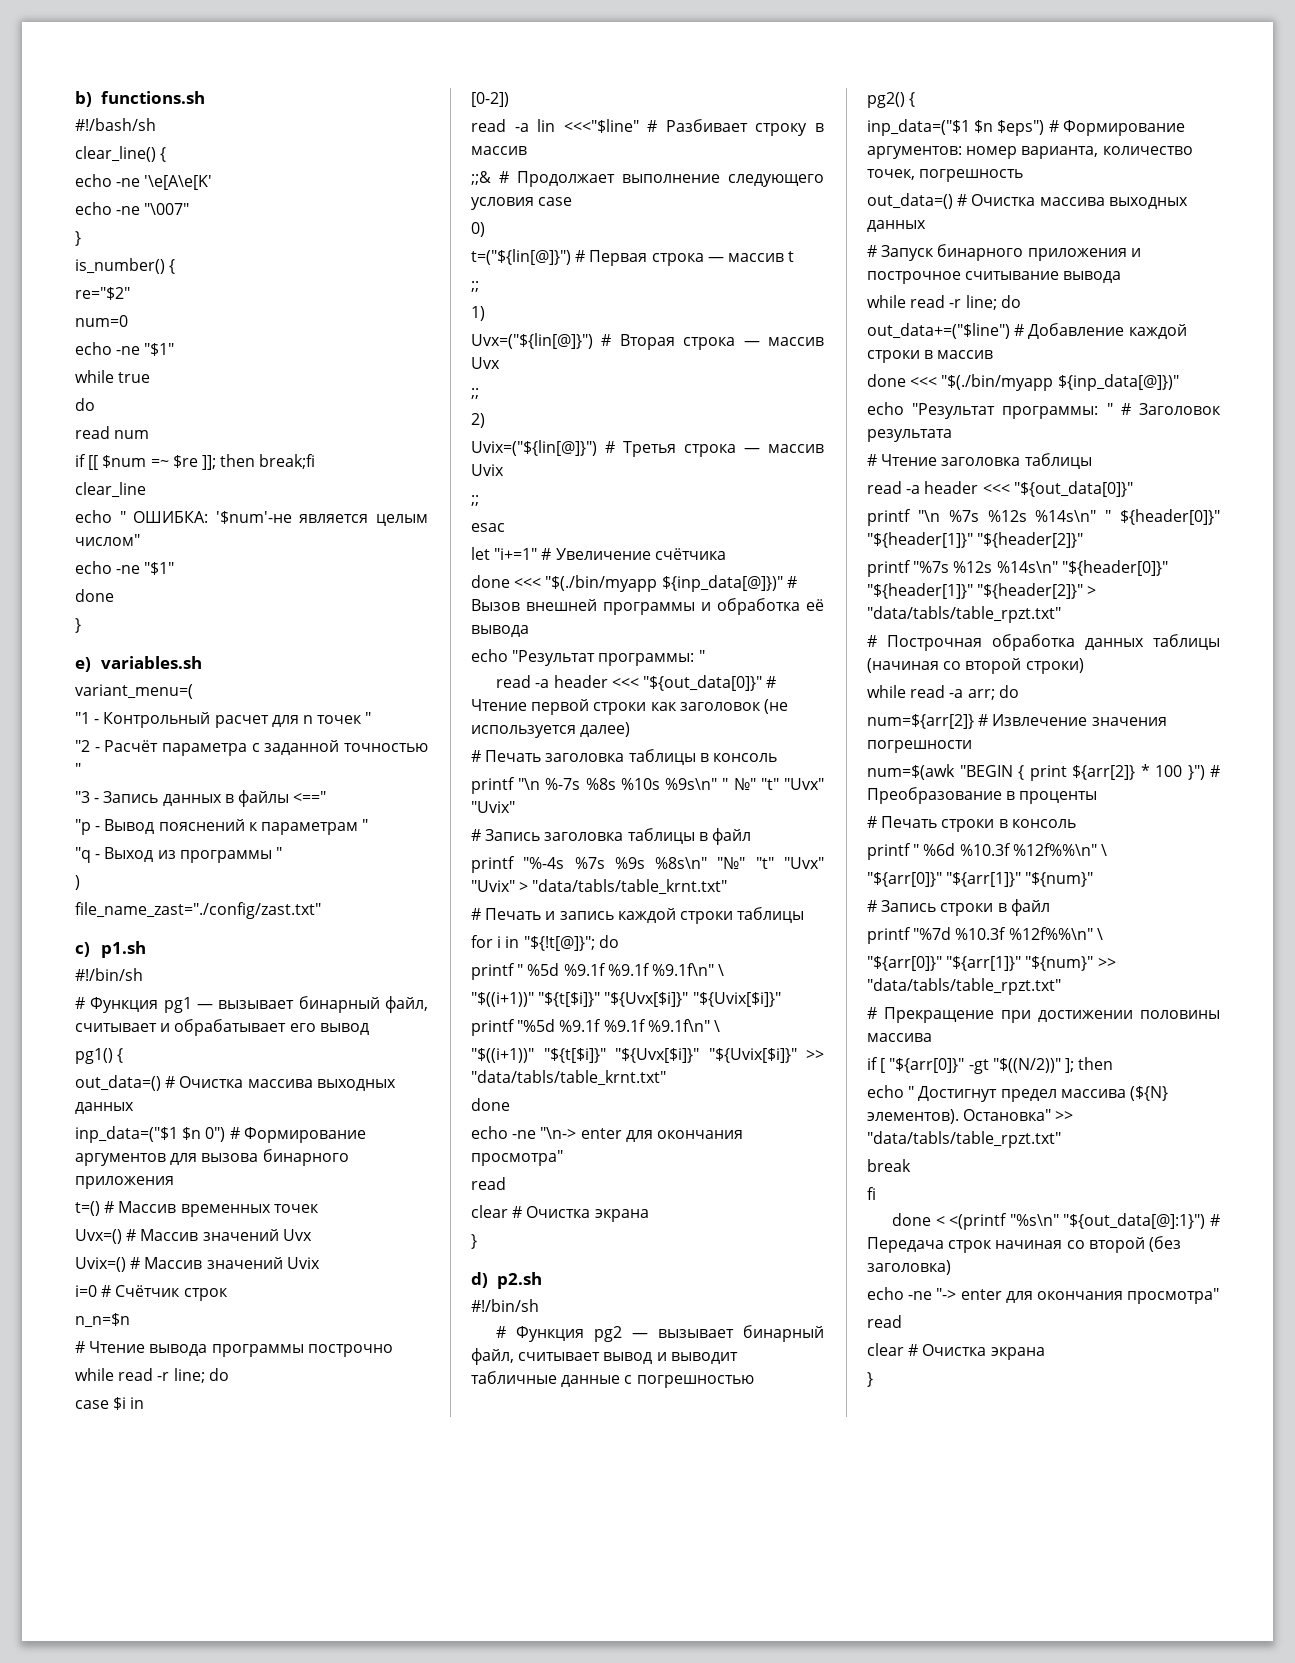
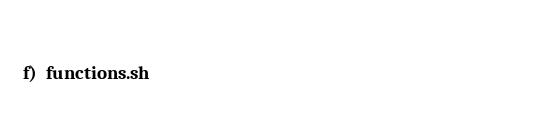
[75,91,92,107] b) -> [23,65,37,83] f)
[75,118,156,131] [75,146,167,162] [75,174,213,190] [75,202,190,215] [75,231,81,246] [75,258,176,274] [75,287,130,300] [75,315,128,327] [75,342,175,356] [75,370,151,383] [75,398,95,411] [75,426,150,439] [75,454,316,470] [75,482,146,498] [75,510,428,526] [75,534,140,546] [75,561,175,575] [75,589,114,602] [75,618,81,633] [75,656,202,672] [75,684,193,699] [75,712,372,728] [75,740,428,756] [75,763,81,775] [75,790,327,807] [75,819,369,835] [75,847,282,863] [75,875,80,890] [75,902,321,919] [75,941,146,958] [75,968,143,981] [75,996,428,1013] [75,1019,369,1036] [75,1048,124,1064] [75,1075,396,1091] [75,1102,134,1114] [75,1126,366,1143] [75,1149,349,1166] [75,1176,174,1189] [75,1201,319,1217] [75,1229,312,1244] [75,1257,320,1272] [75,1285,228,1301] [75,1313,130,1328] [75,1341,393,1357] [75,1368,229,1383] [75,1397,145,1410] [471,92,509,107] [471,119,824,136] [471,146,527,155] [471,171,824,187] [471,197,573,210] [471,222,485,237] [471,249,795,266] [471,281,479,292] [471,306,485,321] [471,333,824,350] [471,357,500,369] [471,388,479,399] [471,413,485,428] [471,440,824,457] [471,464,504,476] [471,495,479,506] [471,523,505,532] [471,547,726,560] [471,575,797,592] [471,598,824,615] [471,625,529,637] [471,649,705,666] [496,675,777,691] [471,699,788,715] [471,722,631,738] [471,749,777,765] [471,777,824,794] [471,801,515,813] [471,828,751,845] [471,856,824,873] [471,879,728,895] [471,907,805,924] [471,935,619,951] [471,963,725,980] [471,992,781,1007] [471,1019,720,1036] [471,1048,824,1063] [471,1070,666,1086] [471,1098,510,1111] [471,1126,743,1142] [471,1150,563,1166] [471,1177,506,1190] [471,1205,649,1222] [471,1234,477,1249] [471,1272,542,1289] [471,1299,539,1312] [496,1325,824,1342] [471,1348,738,1365] [471,1371,754,1388] [867,92,916,108] [867,119,1185,136] [867,146,1193,159] [867,169,1024,182] [867,193,1188,209] [867,220,926,232] [867,244,1141,261] [867,271,1122,284] [867,295,1021,310] [867,323,1187,339] [867,350,994,363] [867,374,1179,391] [867,402,1221,419] [867,429,952,442] [867,453,1092,469] [867,481,1133,497] [867,509,1220,526] [867,532,1084,548] [867,560,1168,577] [867,583,1097,599] [867,606,1061,623] [867,634,1220,651] [867,658,1084,674] [867,685,1019,700] [867,714,1167,729] [867,740,972,753] [867,764,1220,781] [867,787,1098,804] [867,816,1076,832] [867,843,1107,860] [867,872,1094,887] [867,899,1050,916] [867,927,1103,944] [867,956,1116,971] [867,978,1061,995] [867,1007,1220,1023] [867,1033,932,1042] [867,1057,1114,1074] [867,1085,1168,1102] [867,1109,1074,1124] [867,1131,1061,1148] [867,1159,911,1172] [867,1187,876,1200] [892,1213,1220,1230] [867,1236,1181,1253] [867,1260,951,1275] [867,1287,1220,1304] [867,1315,902,1328] [867,1343,1045,1360] [867,1372,873,1387] // #!/bash/sh // clear_line() { // echo -ne '\e[A\e[K' // echo -ne "\007" // } // is_number() { // re="$2" // num=0 // echo -ne "$1" // while true // do // read num // if [[ $num =~ $re ]]; then break;fi // clear_line // echo " ОШИБКА: '$num'-не является целым числом" // echo -ne "$1" // done // } // e) variables.sh // variant_menu=( // "1 - Контрольный расчет для n точек " // "2 - Расчёт параметра с заданной точностью " // "3 - Запись данных в файлы <==" // "p - Вывод пояснений к параметрам " // "q - Выход из программы " // ) // file_name_zast="./config/zast.txt" // c) p1.sh // #!/bin/sh // # Функция pg1 — вызывает бинарный файл, считывает и обрабатывает его вывод // pg1() { // out_data=() # Очистка массива выходных данных // inp_data=("$1 $n 0") # Формирование аргументов для вызова бинарного приложения // t=() # Массив временных точек // Uvx=() # Массив значений Uvx // Uvix=() # Массив значений Uvix // i=0 # Счётчик строк // n_n=$n // # Чтение вывода программы построчно // while read -r line; do // case $i in // [0-2]) // read -a lin <<<"$line" # Разбивает строку в массив // ;;& # Продолжает выполнение следующего условия case // 0) // t=("${lin[@]}") # Первая строка — массив t // ;; // 1) // Uvx=("${lin[@]}") # Вторая строка — массив Uvx // ;; // 2) // Uvix=("${lin[@]}") # Третья строка — массив Uvix // ;; // esac // let "i+=1" # Увеличение счётчика // done <<< "$(./bin/myapp ${inp_data[@]})" # Вызов внешней программы и обработка её вывода // echo "Результат программы: " // read -a header <<< "${out_data[0]}" # Чтение первой строки как заголовок (не используется далее) // # Печать заголовка таблицы в консоль // printf "\n %-7s %8s %10s %9s\n" " №" "t" "Uvx" "Uvix" // # Запись заголовка таблицы в файл // printf "%-4s %7s %9s %8s\n" "№" "t" "Uvx" "Uvix" > "data/tabls/table_krnt.txt" // # Печать и запись каждой строки таблицы // for i in "${!t[@]}"; do // printf " %5d %9.1f %9.1f %9.1f\n" \ // "$((i+1))" "${t[$i]}" "${Uvx[$i]}" "${Uvix[$i]}" // printf "%5d %9.1f %9.1f %9.1f\n" \ // "$((i+1))" "${t[$i]}" "${Uvx[$i]}" "${Uvix[$i]}" >> "data/tabls/table_krnt.txt" // done // echo -ne "\n-> enter для окончания просмотра" // read // clear # Очистка экрана // } // d) p2.sh // #!/bin/sh // # Функция pg2 — вызывает бинарный файл, считывает вывод и выводит табличные данные с погрешностью // pg2() { // inp_data=("$1 $n $eps") # Формирование аргументов: номер варианта, количество точек, погрешность // out_data=() # Очистка массива выходных данных // # Запуск бинарного приложения и построчное считывание вывода // while read -r line; do // out_data+=("$line") # Добавление каждой строки в массив // done <<< "$(./bin/myapp ${inp_data[@]})" // echo "Результат программы: " # Заголовок результата // # Чтение заголовка таблицы // read -a header <<< "${out_data[0]}" // printf "\n %7s %12s %14s\n" " ${header[0]}" "${header[1]}" "${header[2]}" // printf "%7s %12s %14s\n" "${header[0]}" "${header[1]}" "${header[2]}" > "data/tabls/table_rpzt.txt" // # Построчная обработка данных таблицы (начиная со второй строки) // while read -a arr; do // num=${arr[2]} # Извлечение значения погрешности // num=$(awk "BEGIN { print ${arr[2]} * 100 }") # Преобразование в проценты // # Печать строки в консоль // printf " %6d %10.3f %12f%%\n" \ // "${arr[0]}" "${arr[1]}" "${num}" // # Запись строки в файл // printf "%7d %10.3f %12f%%\n" \ // "${arr[0]}" "${arr[1]}" "${num}" >> "data/tabls/table_rpzt.txt" // # Прекращение при достижении половины массива // if [ "${arr[0]}" -gt "$((N/2))" ]; then // echo " Достигнут предел массива (${N} элементов). Остановка" >> "data/tabls/table_rpzt.txt" // break // fi // done < <(printf "%s\n" "${out_data[@]:1}") # Передача строк начиная со второй (без заголовка) // echo -ne "-> enter для окончания просмотра" // read // clear # Очистка экрана // } -> (150, 72) none

